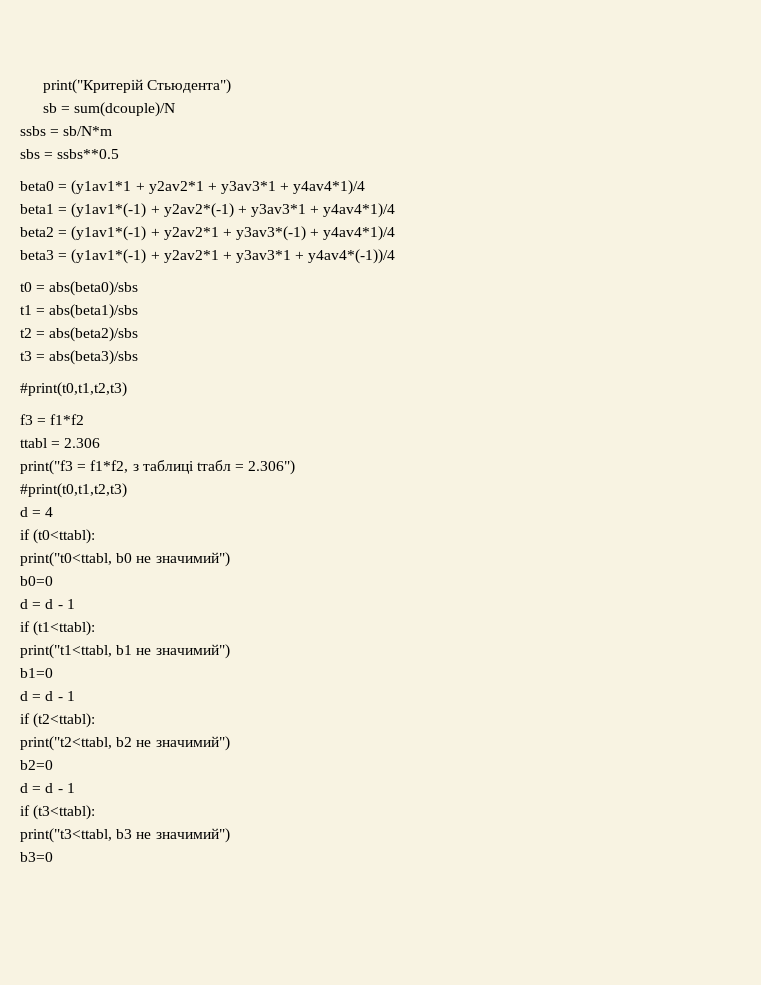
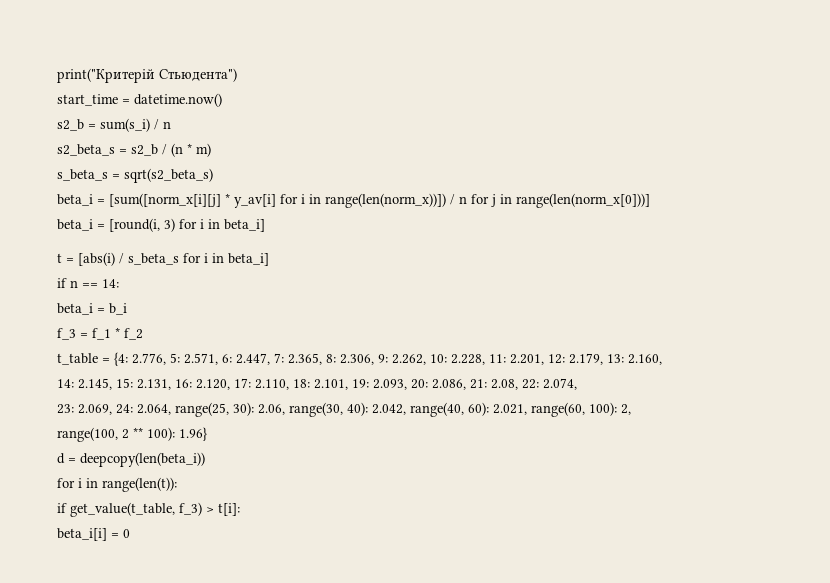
[42,102,175,117] [20,126,113,136] [20,149,120,159] [20,180,366,195] [20,203,396,218] [20,226,396,241] [20,249,396,264] [20,281,139,296] [20,304,139,319] [20,327,139,342] [20,350,139,365] [20,382,127,397] [20,414,85,425] [20,438,101,448] [20,460,296,475] [20,483,127,498] [20,507,54,517] [20,529,96,544] [20,552,230,567] [20,576,53,586] [20,599,75,609] [20,621,96,636] [20,644,230,659] [20,668,53,678] [20,691,75,701] [20,713,96,728] [20,736,230,751] [20,760,53,770] [20,783,75,793] [20,805,96,820] [20,828,230,843] [20,852,53,862] sb = sum(dcouple)/N // ssbs = sb/N*m // sbs = ssbs**0.5 // beta0 = (y1av1*1 + y2av2*1 + y3av3*1 + y4av4*1)/4 // beta1 = (y1av1*(-1) + y2av2*(-1) + y3av3*1 + y4av4*1)/4 // beta2 = (y1av1*(-1) + y2av2*1 + y3av3*(-1) + y4av4*1)/4 // beta3 = (y1av1*(-1) + y2av2*1 + y3av3*1 + y4av4*(-1))/4 // t0 = abs(beta0)/sbs // t1 = abs(beta1)/sbs // t2 = abs(beta2)/sbs // t3 = abs(beta3)/sbs // #print(t0,t1,t2,t3) // f3 = f1*f2 // ttabl = 2.306 // print("f3 = f1*f2, з таблиці tтабл = 2.306") // #print(t0,t1,t2,t3) // d = 4 // if (t0<ttabl): // print("t0<ttabl, b0 не значимий") // b0=0 // d = d - 1 // if (t1<ttabl): // print("t1<ttabl, b1 не значимий") // b1=0 // d = d - 1 // if (t2<ttabl): // print("t2<ttabl, b2 не значимий") // b2=0 // d = d - 1 // if (t3<ttabl): // print("t3<ttabl, b3 не значимий") // b3=0 -> [57,93,223,107] [57,118,172,132] [57,143,212,157] [57,168,214,183] [57,193,651,208] [57,218,266,232] [57,252,270,266] [57,278,120,288] [57,303,128,315] [57,327,144,340] [57,352,663,366] [57,378,578,390] [57,402,632,417] [57,427,208,442] [57,452,206,467] [57,477,178,492] [57,502,241,517] [57,528,131,541] start_time = datetime.now() // s2_b = sum(s_i) / n // s2_beta_s = s2_b / (n * m) // s_beta_s = sqrt(s2_beta_s) // beta_i = [sum([norm_x[i][j] * y_av[i] for i in range(len(norm_x))]) / n for j in range(len(norm_x[0]))] // beta_i = [round(i, 3) for i in beta_i] // t = [abs(i) / s_beta_s for i in beta_i] // if n == 14: // beta_i = b_i // f_3 = f_1 * f_2 // t_table = {4: 2.776, 5: 2.571, 6: 2.447, 7: 2.365, 8: 2.306, 9: 2.262, 10: 2.228, 11: 2.201, 12: 2.179, 13: 2.160, // 14: 2.145, 15: 2.131, 16: 2.120, 17: 2.110, 18: 2.101, 19: 2.093, 20: 2.086, 21: 2.08, 22: 2.074, // 23: 2.069, 24: 2.064, range(25, 30): 2.06, range(30, 40): 2.042, range(40, 60): 2.021, range(60, 100): 2, // range(100, 2 ** 100): 1.96} // d = deepcopy(len(beta_i)) // for i in range(len(t)): // if get_value(t_table, f_3) > t[i]: // beta_i[i] = 0

